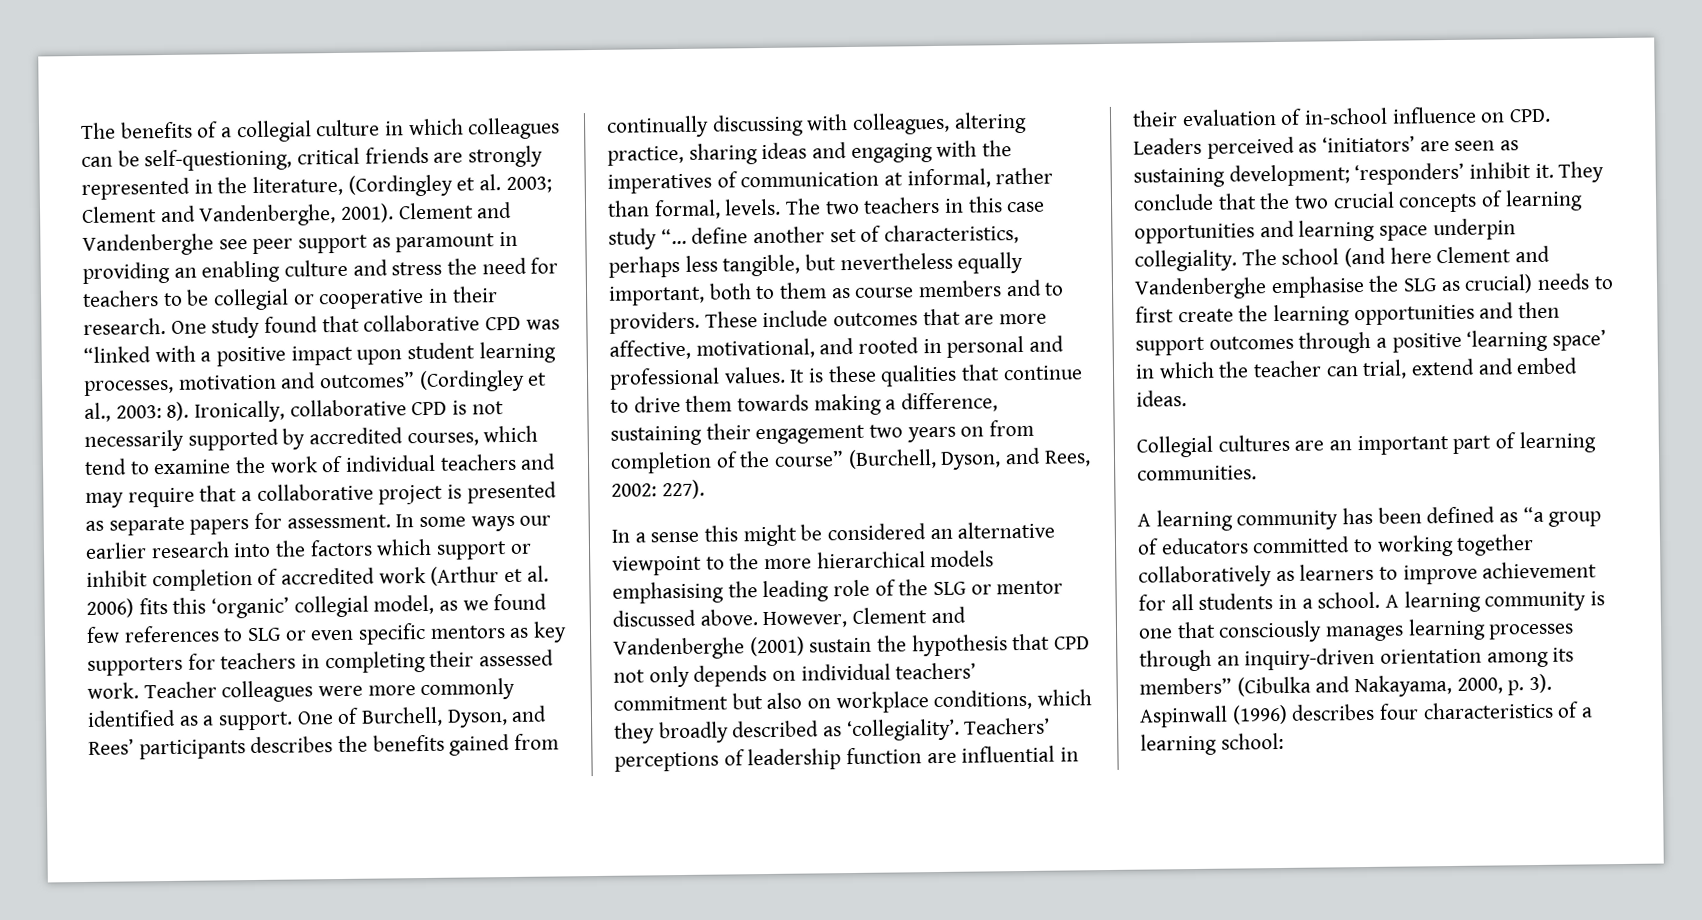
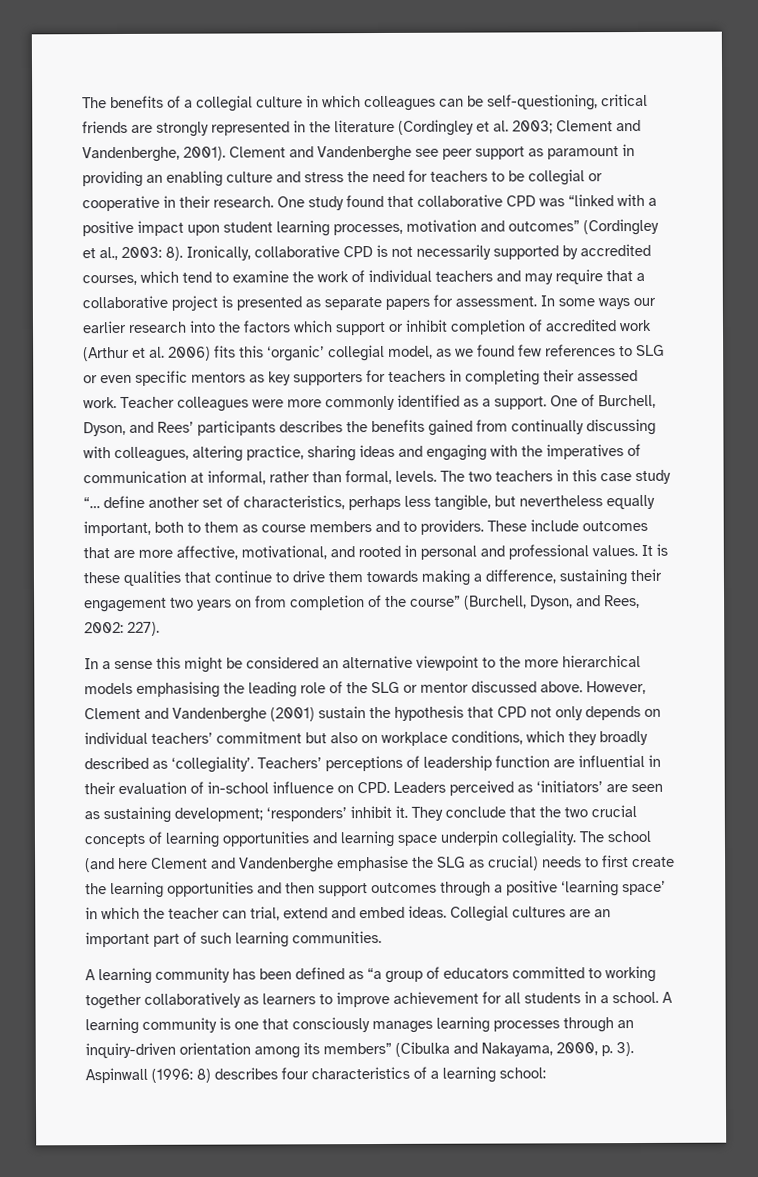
[252,175,344,196] literature, -> [334,119,395,133] literature
(1187, 398) // -> (447, 911) none
(1517, 440) none -> [200,932,232,944] such
[1231,704,1288,725] (1996) -> [151,1068,211,1083] (1996: 8)

